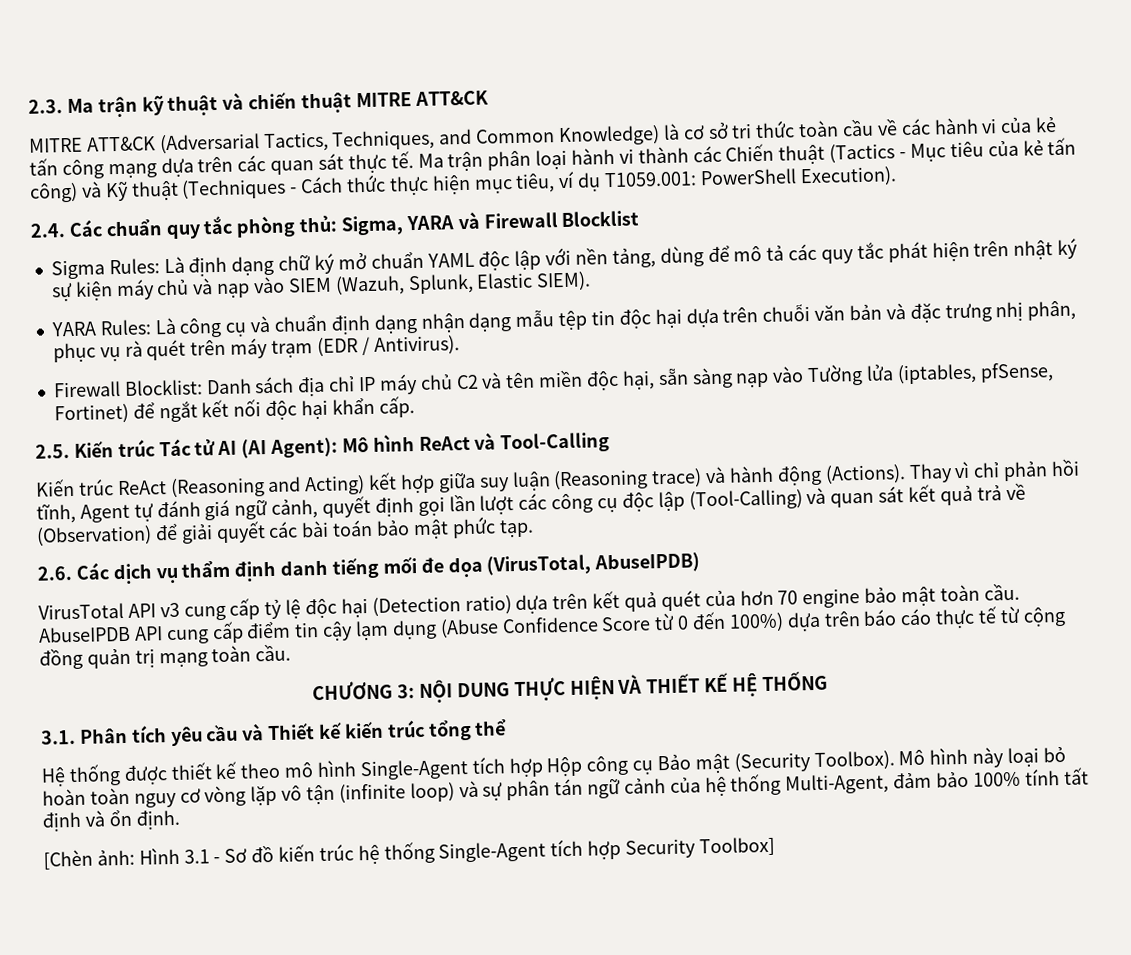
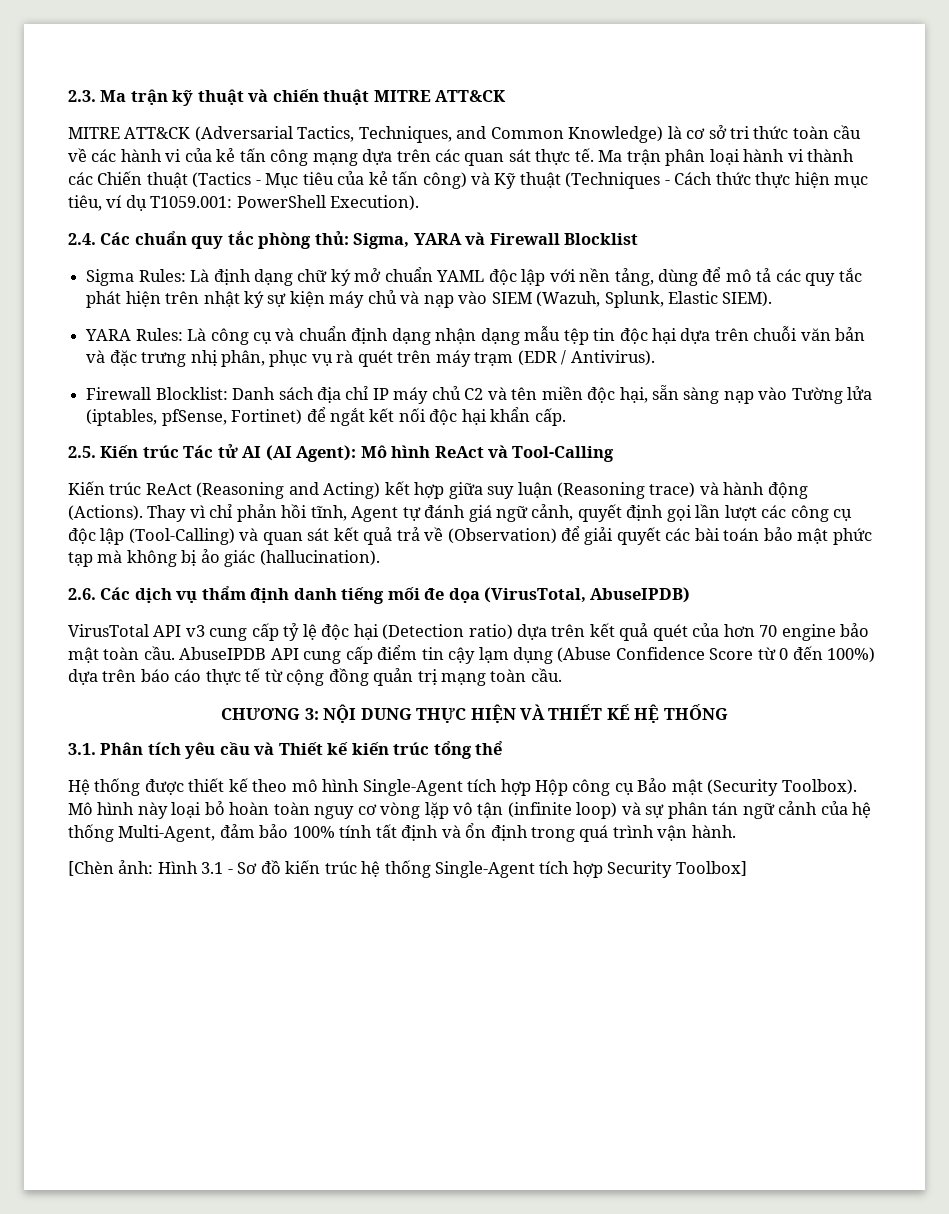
[498,519,534,538] tạp. -> [68,549,380,567] tạp mà không bị ảo giác (hallucination).
[135,809,181,830] định. -> [490,825,736,842] định trong quá trình vận hành.

